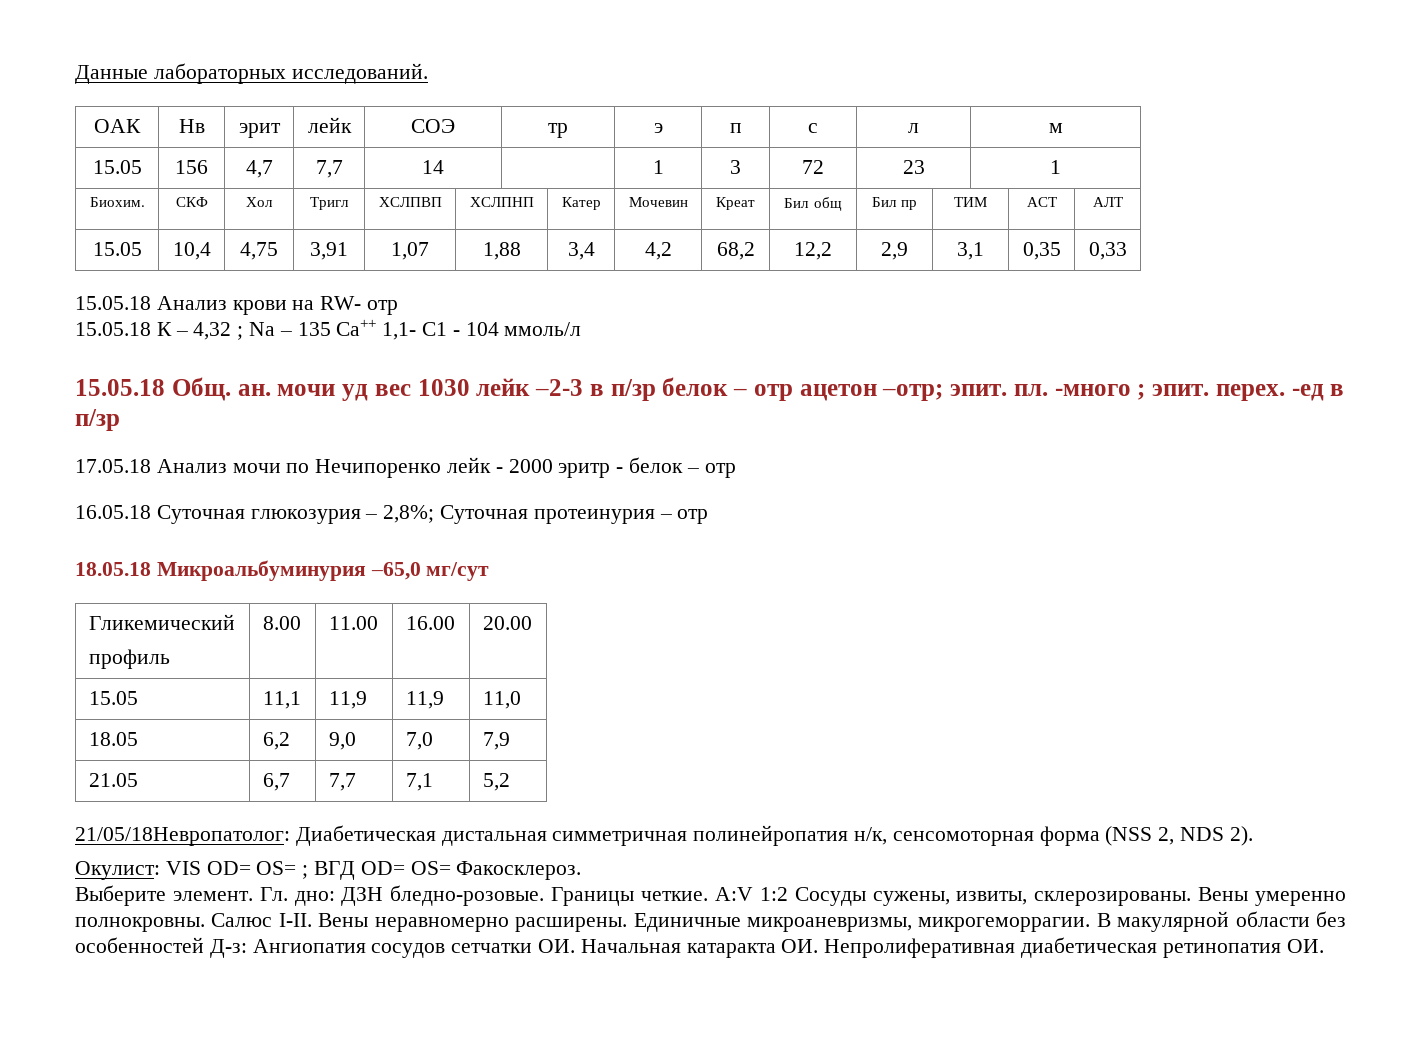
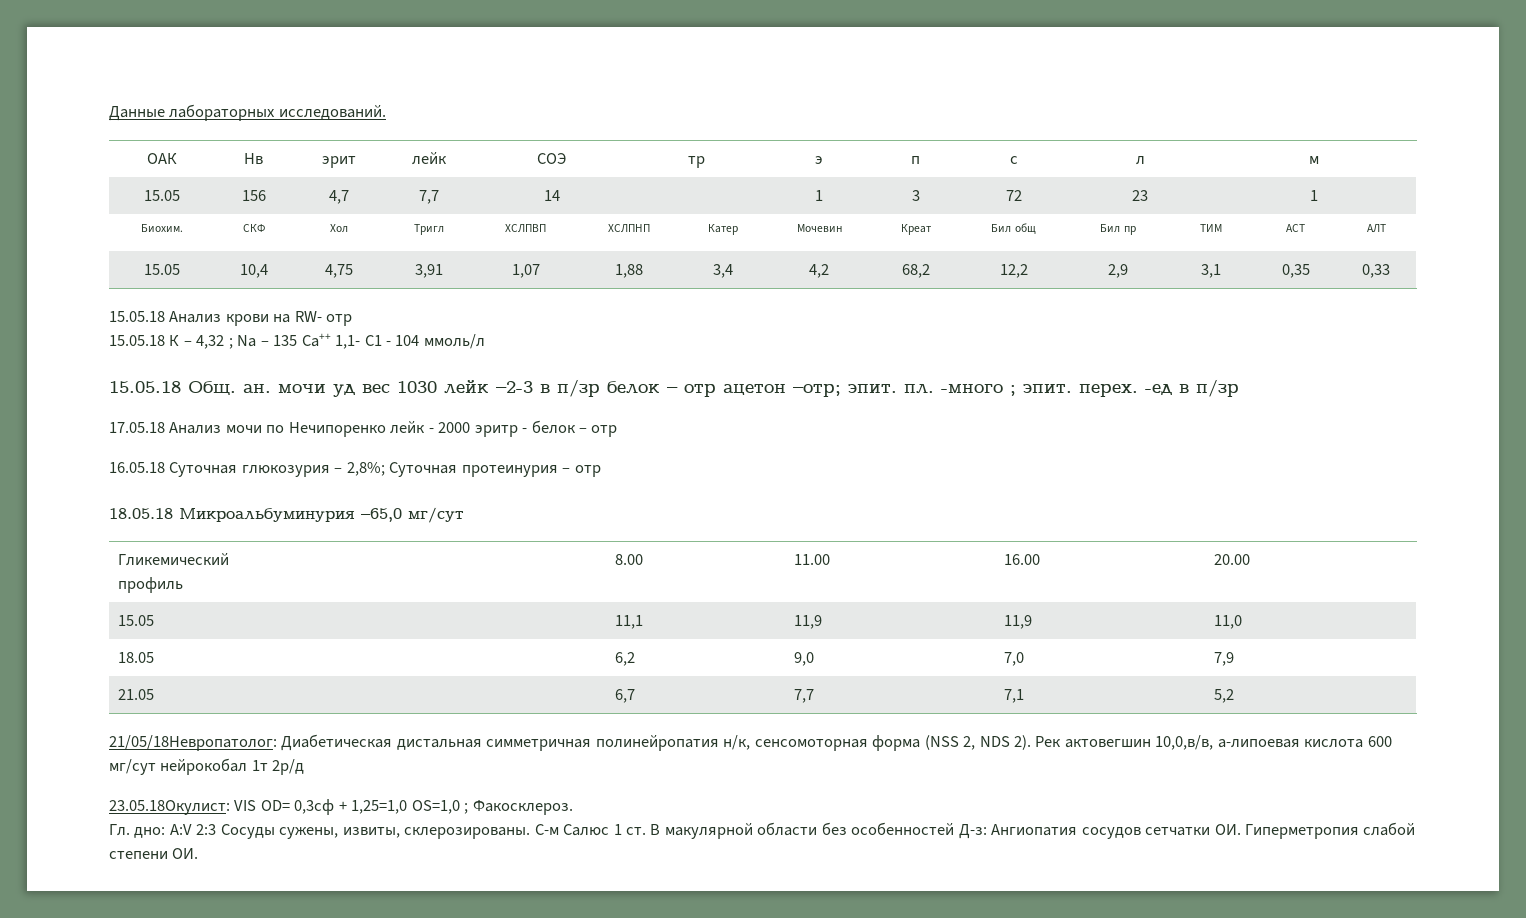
[75,861,582,880] [75,885,1346,906] [75,913,1091,932] // Окулист: VIS OD= OS= ; ВГД OD= OS= Факосклероз. // Выберите элемент. Гл. дно: ДЗН бледно-розовые. Границы четкие. А:V 1:2 Сосуды сужены, извиты, склерозированы. Вены умеренно полнокровны. Салюс I-II. Вены неравномерно расширены. Единичные микроаневризмы, микрогеморрагии. -> [1035,735,1392,750] [109,758,305,775] [109,799,573,815] [109,824,647,839] Рек актовегшин 10,0,в/в, а-липоевая кислота 600 мг/сут нейрокобал 1т 2р/д // 23.05.18Окулист: VIS OD= 0,3сф + 1,25=1,0 OS=1,0 ; Факосклероз. // Гл. дно: А:V 2:3 Сосуды сужены, извиты, склерозированы. С-м Салюс 1 ст.
[580,937,1281,958] Начальная катаракта ОИ. Непролиферативная диабетическая ретинопатия -> [1245,822,1416,839] [109,851,168,859] Гиперметропия слабой степени

